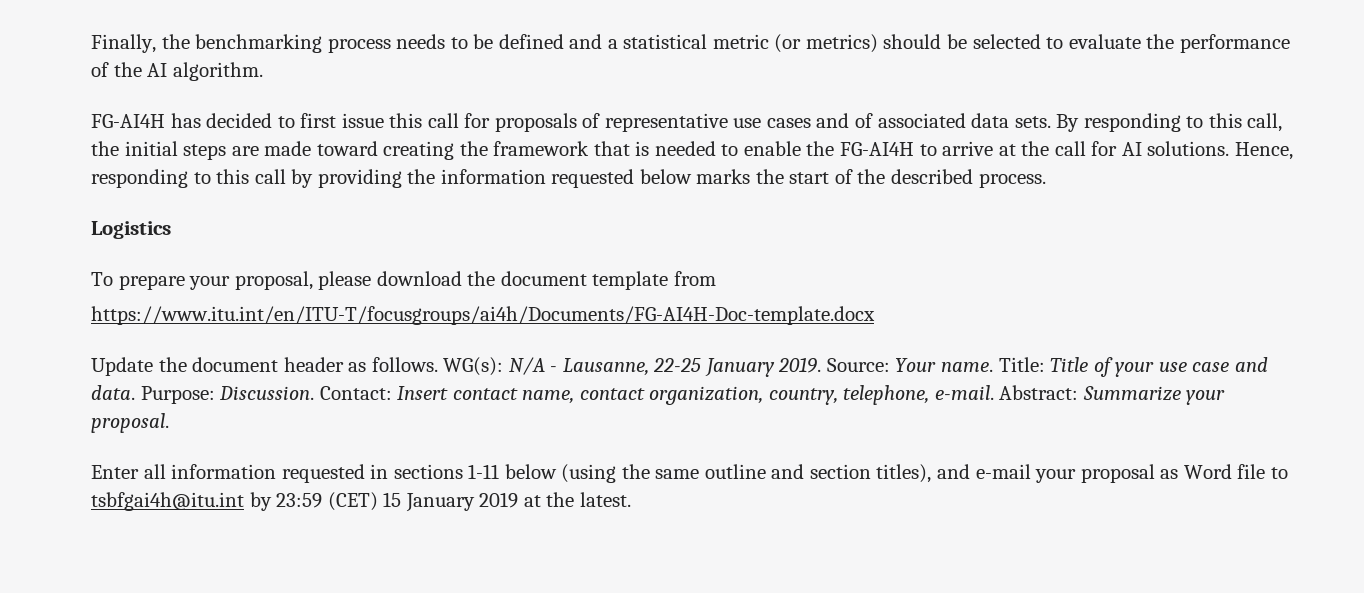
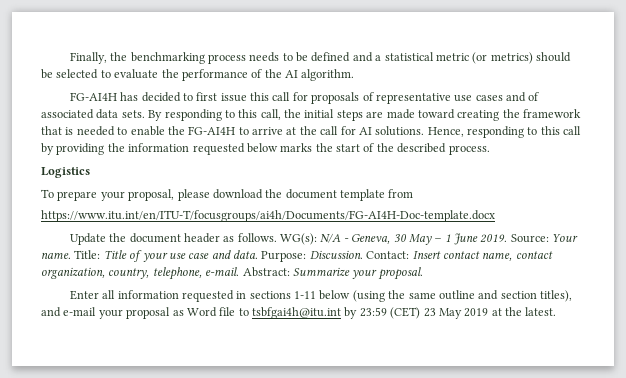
[562,358,775,377] Lausanne, 22-25 January -> [351,233,479,245] Geneva, 30 May – 1 June
[383,492,475,512] 15 January -> [423,308,462,319] 23 May

